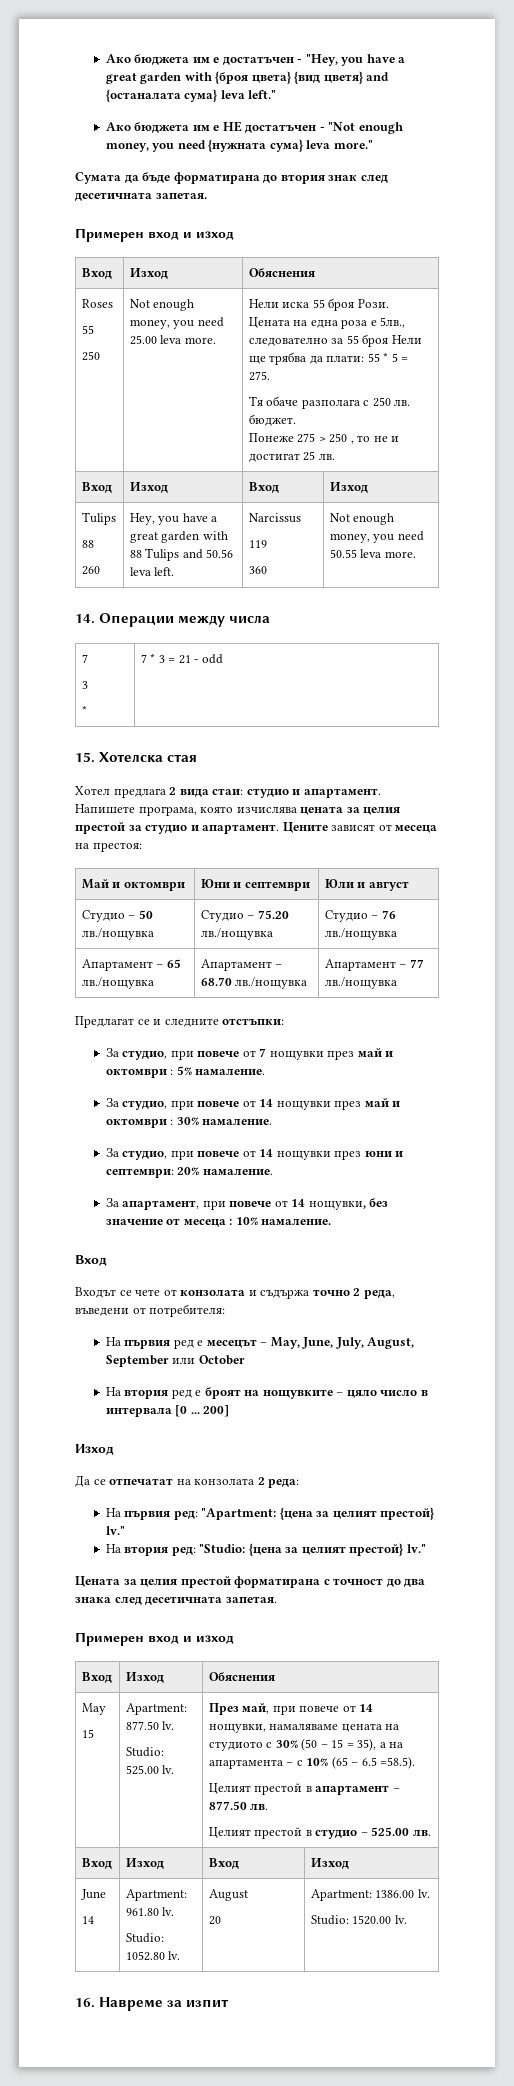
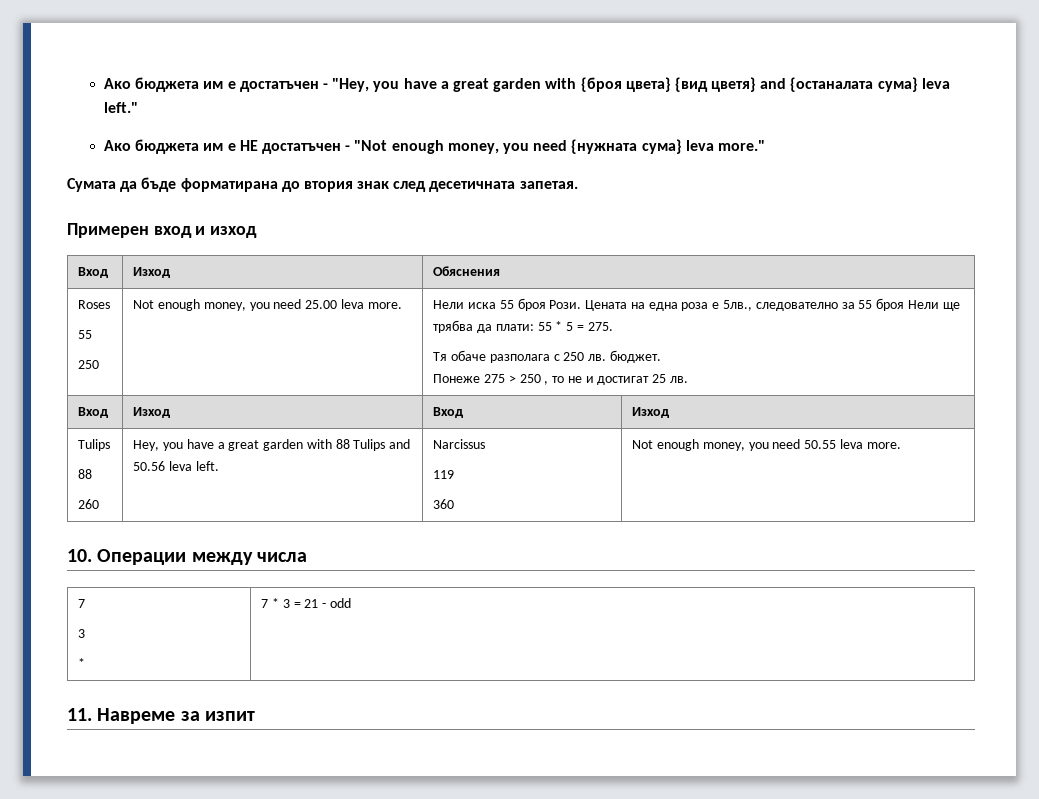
[75,614,95,624] 14. -> [67,549,92,562] 10.
[75,752,198,763] [75,786,381,798] [75,804,402,816] [75,822,438,834] [75,842,142,852] [81,879,185,891] [200,879,310,891] [324,879,409,891] [81,910,153,922] [81,928,154,940] [200,910,289,922] [200,928,273,940] [324,910,396,922] [324,928,397,940] [81,959,181,971] [81,977,154,989] [200,959,283,971] [200,977,308,989] [324,959,424,971] [324,977,397,989] [75,1016,285,1028] [105,1048,394,1060] [105,1066,266,1078] [105,1098,401,1110] [105,1117,273,1128] [105,1148,404,1160] [105,1167,273,1178] [105,1198,389,1210] [105,1217,332,1227] [75,1255,107,1266] [75,1287,395,1299] [75,1304,226,1317] [105,1337,415,1349] [105,1355,245,1367] [105,1387,428,1399] [105,1405,230,1417] [75,1444,114,1455] [75,1475,300,1488] [105,1507,435,1520] [105,1526,125,1535] [105,1543,426,1556] [75,1576,426,1588] [75,1596,277,1606] [75,1632,234,1646] [81,1672,112,1684] [125,1672,164,1684] [208,1672,276,1681] [81,1703,106,1715] [81,1729,94,1738] [125,1703,187,1715] [125,1721,175,1730] [125,1747,164,1757] [125,1765,175,1775] [208,1703,374,1715] [208,1723,400,1733] [208,1738,404,1751] [208,1756,416,1769] [208,1783,400,1795] [208,1801,269,1810] [208,1827,431,1839] [81,1858,112,1870] [125,1858,164,1870] [208,1858,239,1870] [310,1858,349,1870] [80,1889,106,1900] [81,1916,94,1924] [125,1889,187,1901] [125,1907,175,1916] [125,1933,164,1943] [125,1951,181,1961] [208,1889,248,1901] [208,1916,221,1925] [310,1889,430,1901] [310,1915,407,1925] [75,1998,95,2008] 15. Хотелска стая // Хотел предлага 2 вида стаи: студио и апартамент. Напишете програма, която изчислява цената за целия престой за студио и апартамент. Цените зависят от месеца на престоя: // Май и октомври | Юни и септември | Юли и август // Студио – 50 лв./нощувка | Студио – 75.20 лв./нощувка | Студио – 76 лв./нощувка // Апартамент – 65 лв./нощувка | Апартамент – 68.70 лв./нощувка | Апартамент – 77 лв./нощувка // Предлагат се и следните отстъпки: // За студио, при повече от 7 нощувки през май и октомври : 5% намаление. // За студио, при повече от 14 нощувки през май и октомври : 30% намаление. // За студио, при повече от 14 нощувки през юни и септември: 20% намаление. // За апартамент, при повече от 14 нощувки, без значение от месеца : 10% намаление. // Вход // Входът се чете от конзолата и съдържа точно 2 реда, въведени от потребителя: // На първия ред е месецът – May, June, July, August, September или October // На втория ред е броят на нощувките – цяло число в интервала [0 ... 200] // Изход // Да се отпечатат на конзолата 2 реда: // На първия ред: "Apartment: {цена за целият престой} lv." // На втория ред: "Studio: {цена за целият престой} lv." // Цената за целия престой форматирана с точност до два знака след десетичната запетая. // Примерен вход и изход // Вход | Изход | Обяснения // May // 15 | Apartment: 877.50 lv. // Studio: 525.00 lv. | През май, при повече от 14 нощувки, намаляваме цената на студиото с 30% (50 – 15 = 35), а на апартамента – с 10% (65 – 6.5 =58.5). // Целият престой в апартамент – 877.50 лв. // Целият престой в студио – 525.00 лв. // Вход | Изход | Вход | Изход // June // 14 | Apartment: 961.80 lv. // Studio: 1052.80 lv. | August // 20 | Apartment: 1386.00 lv. // Studio: 1520.00 lv. // 16. -> [67,708,92,721] 11.

